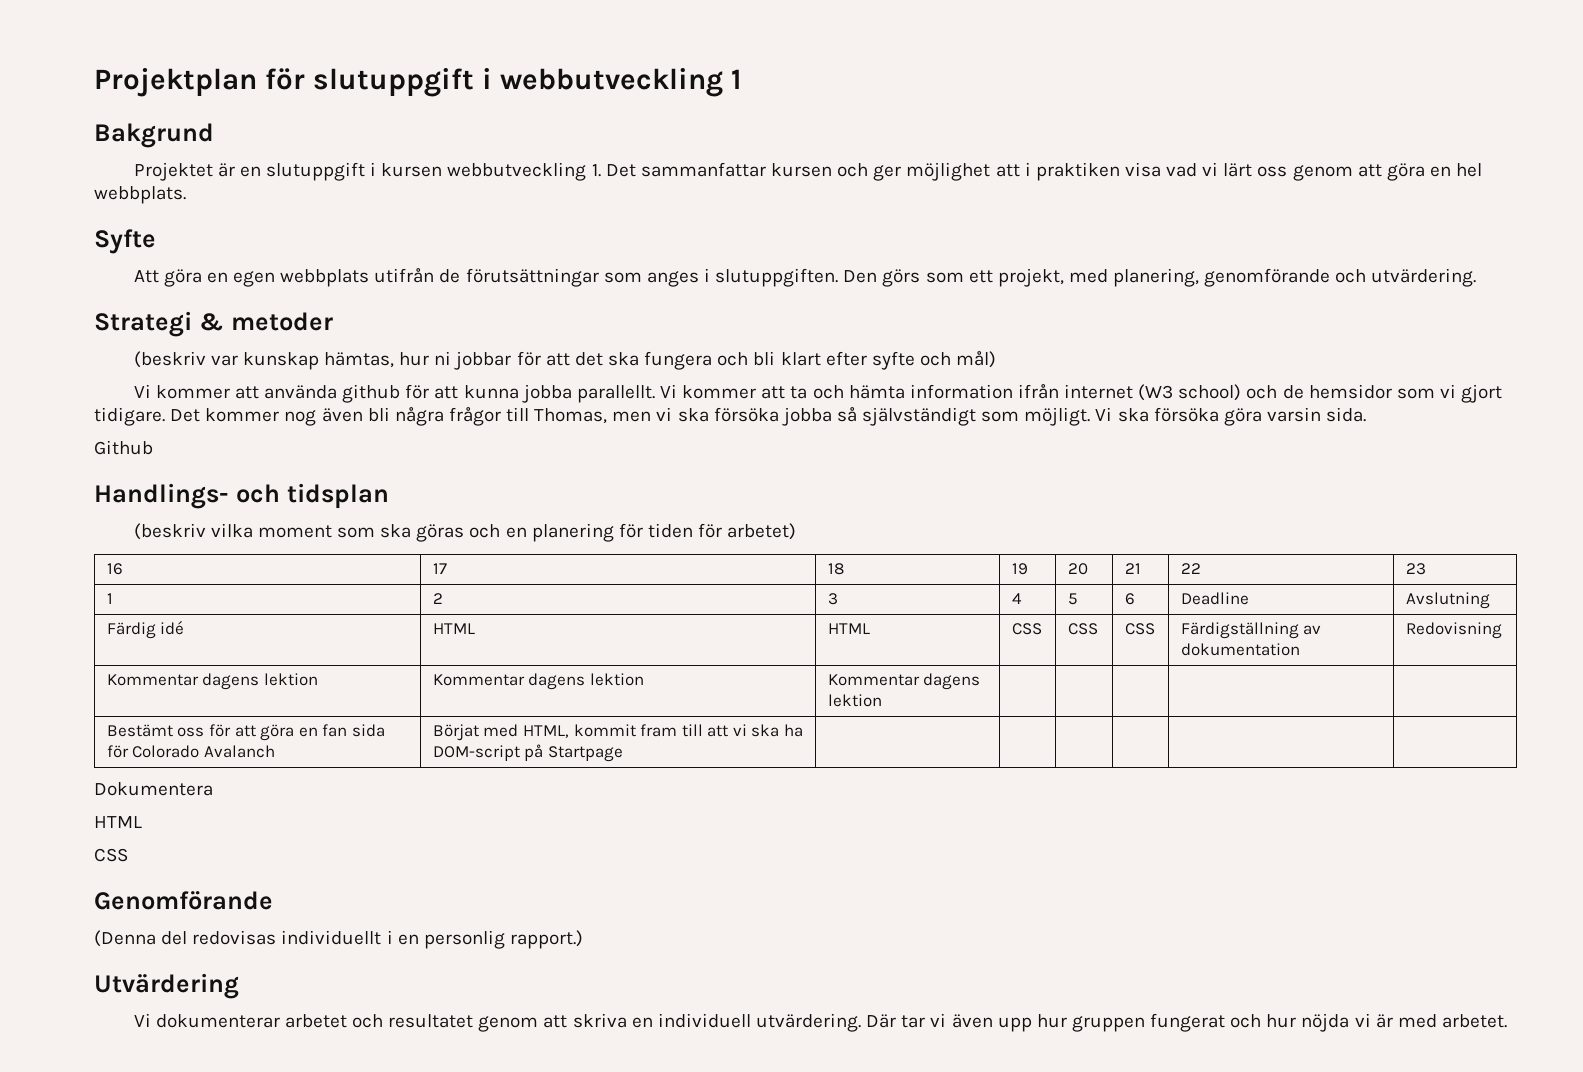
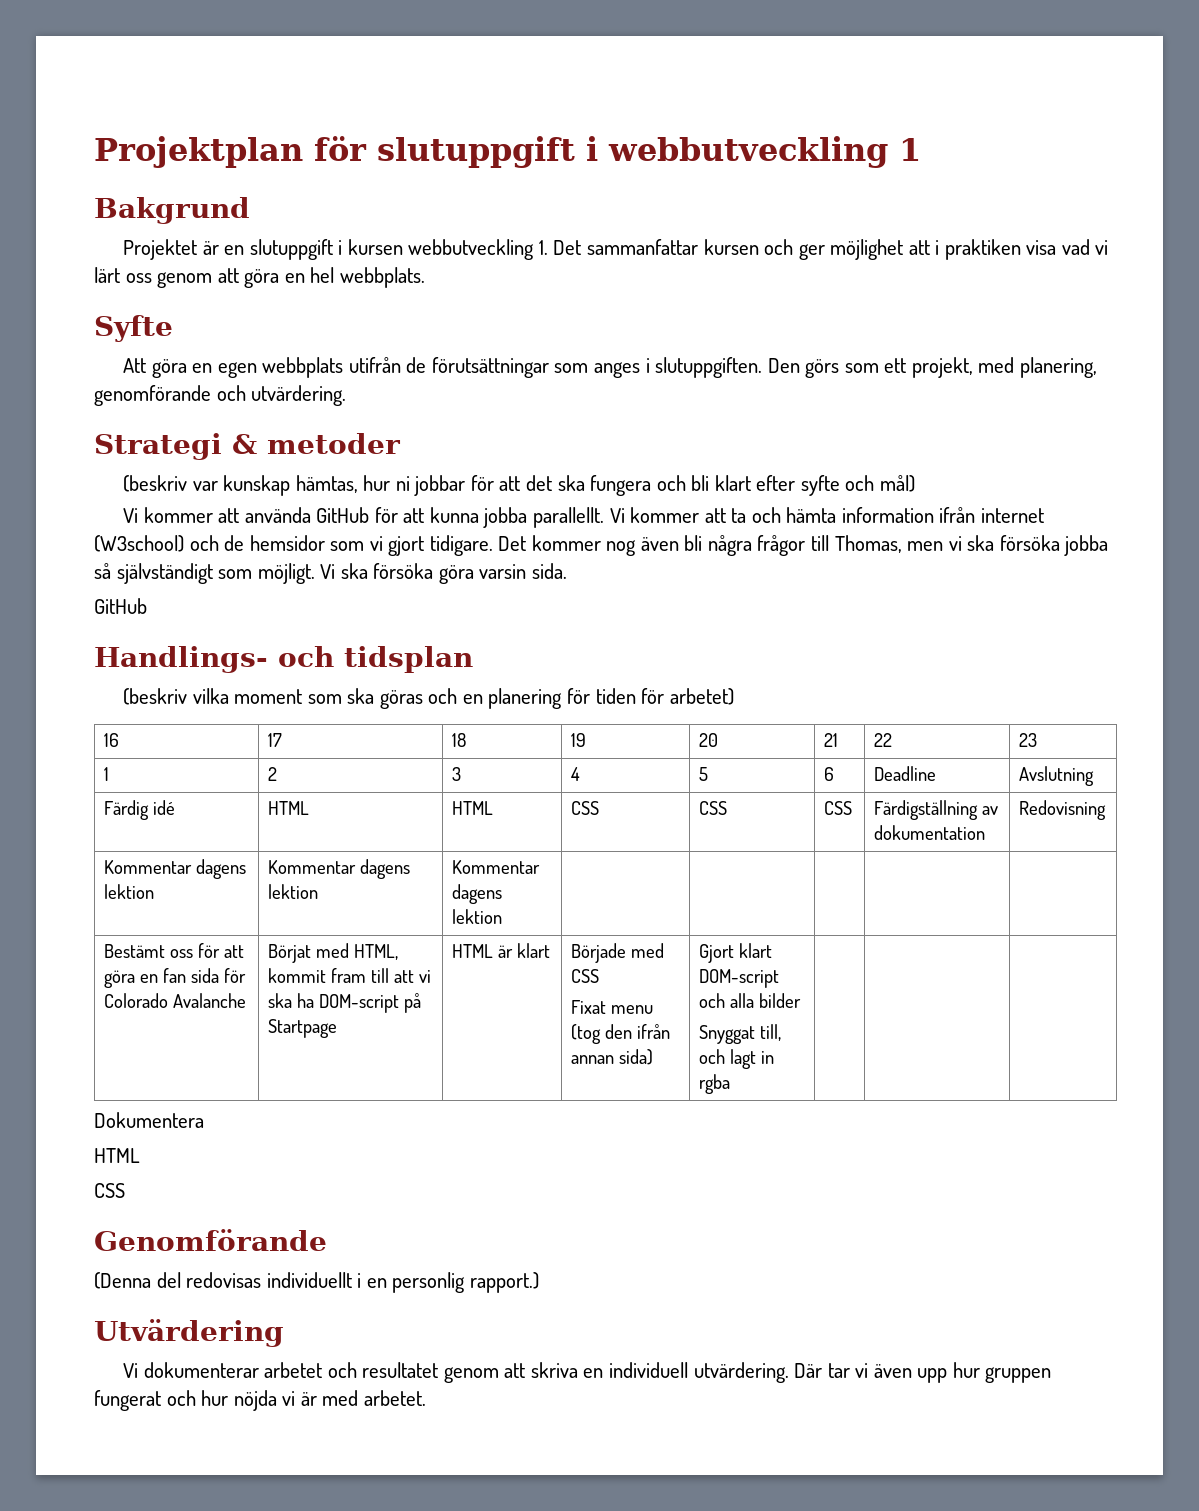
[342,384,401,403] github -> [316,507,370,523] GitHub
[1138,384,1242,401] (W3 school) -> [94,535,184,552] (W3school)
[94,440,153,455] Github -> [94,598,147,614] GitHub
[203,745,275,758] Avalanch -> [173,993,247,1008] Avalanche
(623, 754) | | -> [452,943,551,958] [571,943,665,963] [571,969,600,983] [571,1000,654,1014] [571,1024,671,1044] [571,1049,654,1065] [699,943,773,963] [699,969,780,988] [699,993,802,1008] [699,1024,782,1044] [699,1049,775,1069] [699,1074,731,1094] HTML är klart | Började med CSS // Fixat menu (tog den ifrån annan sida) | Gjort klart DOM-script och alla bilder // Snyggat till, och lagt in rgba

